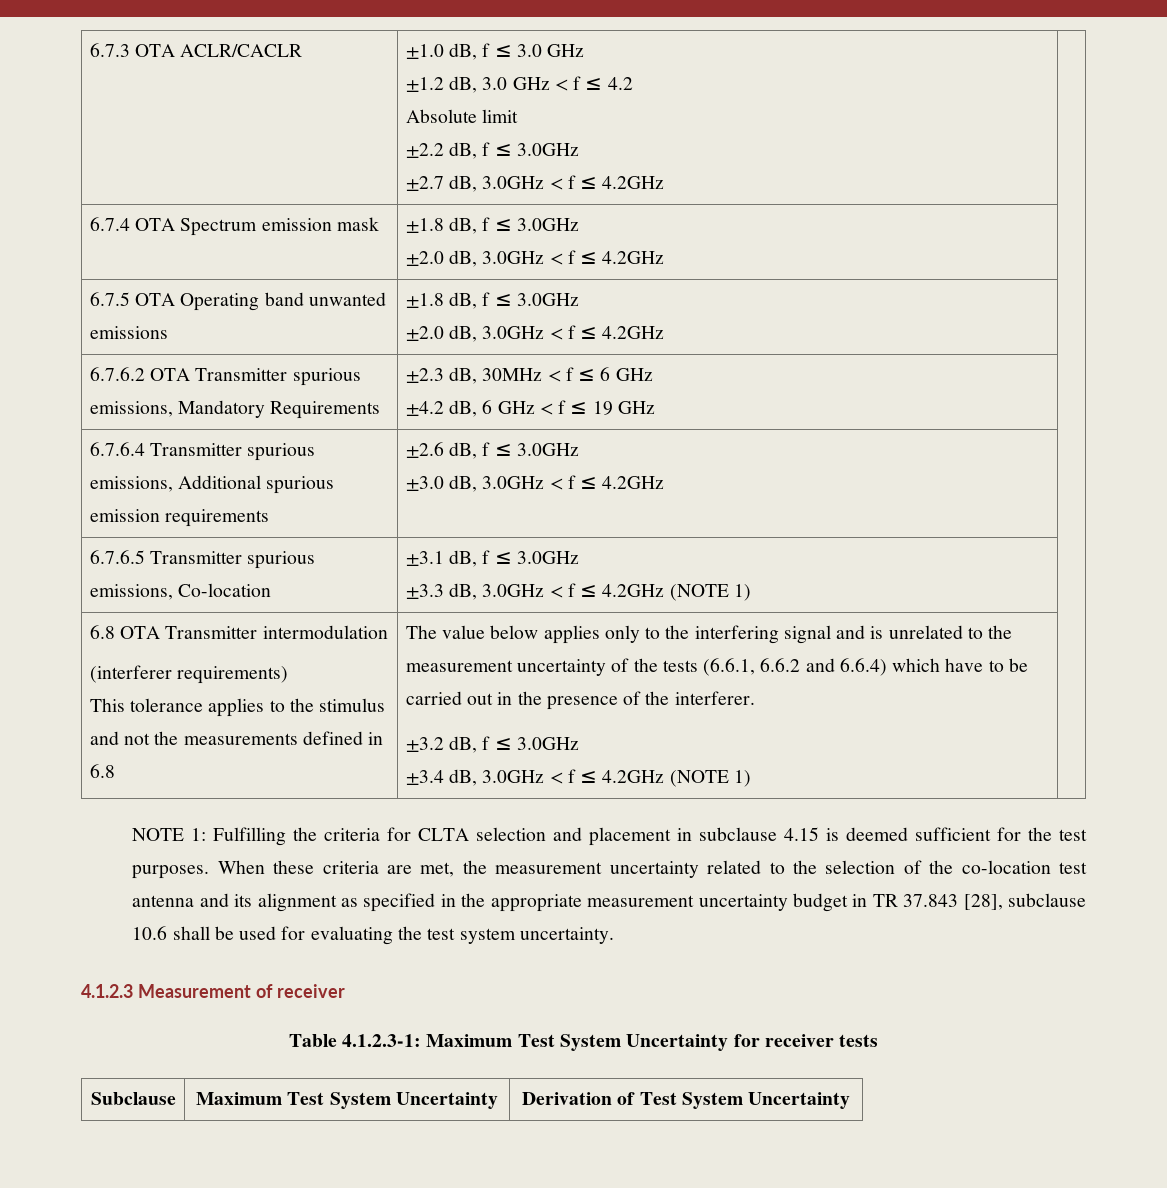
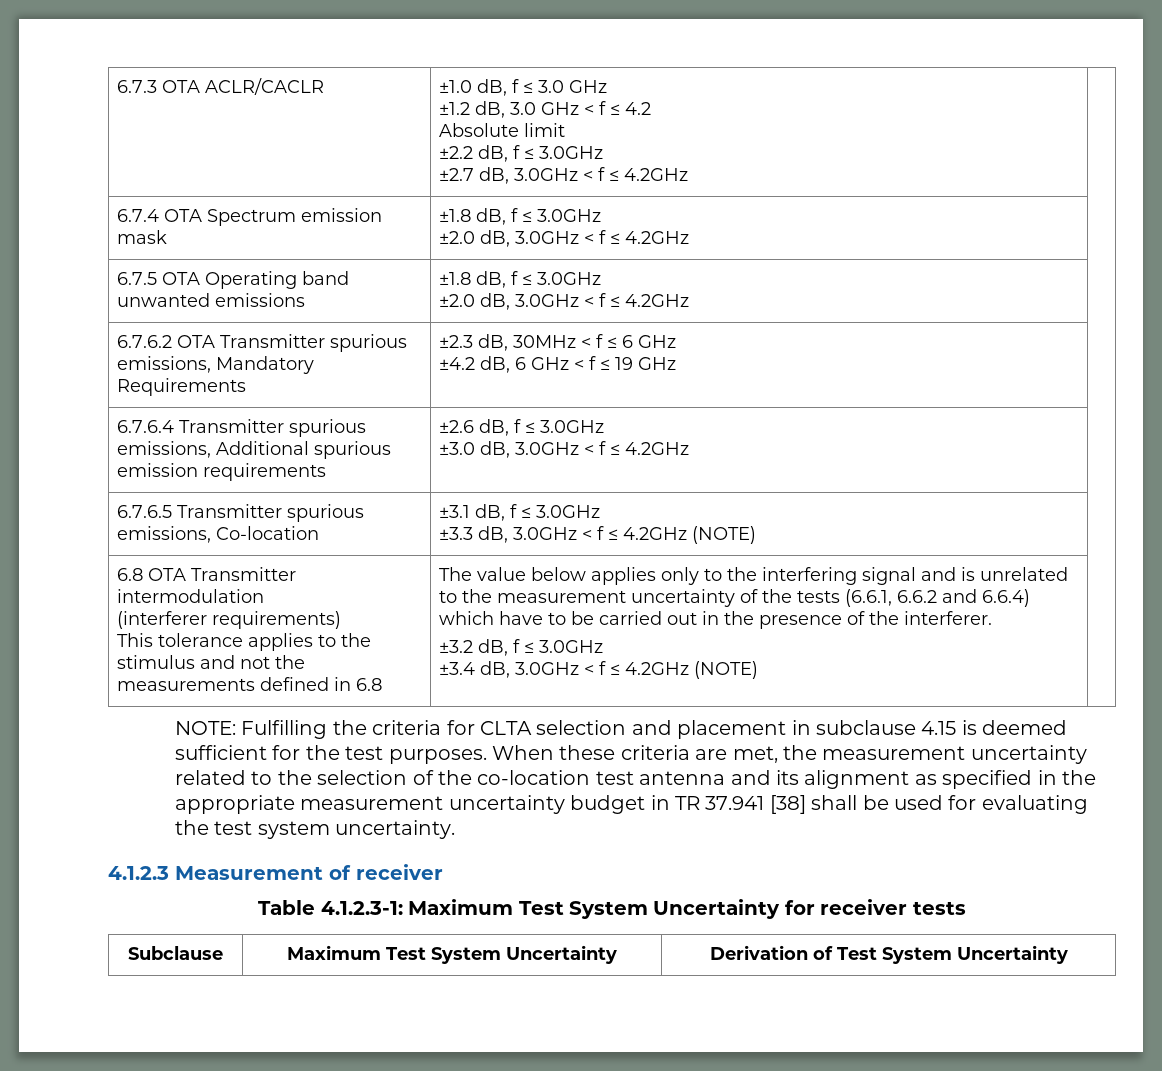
[669,584,751,601] (NOTE 1) -> [691,526,756,544] (NOTE)
[669,770,751,787] [132,828,207,841] (NOTE 1) | // NOTE 1: -> [693,661,758,679] [175,721,237,735] (NOTE) | // NOTE:
[903,893,1086,910] [132,926,168,940] 37.843 [28], subclause 10.6 -> [705,795,806,814] 37.941 [38]

